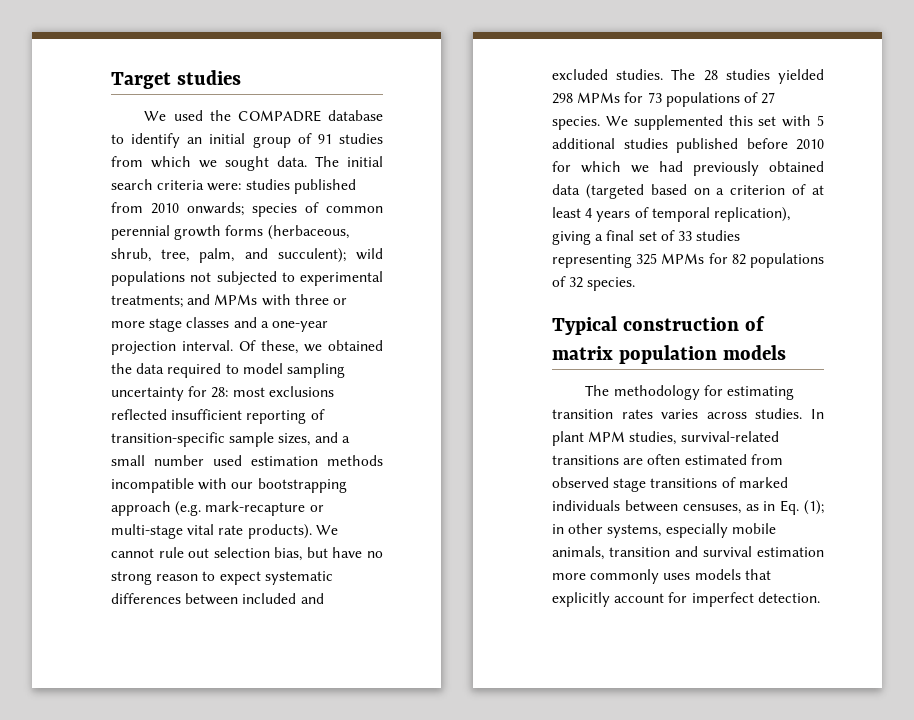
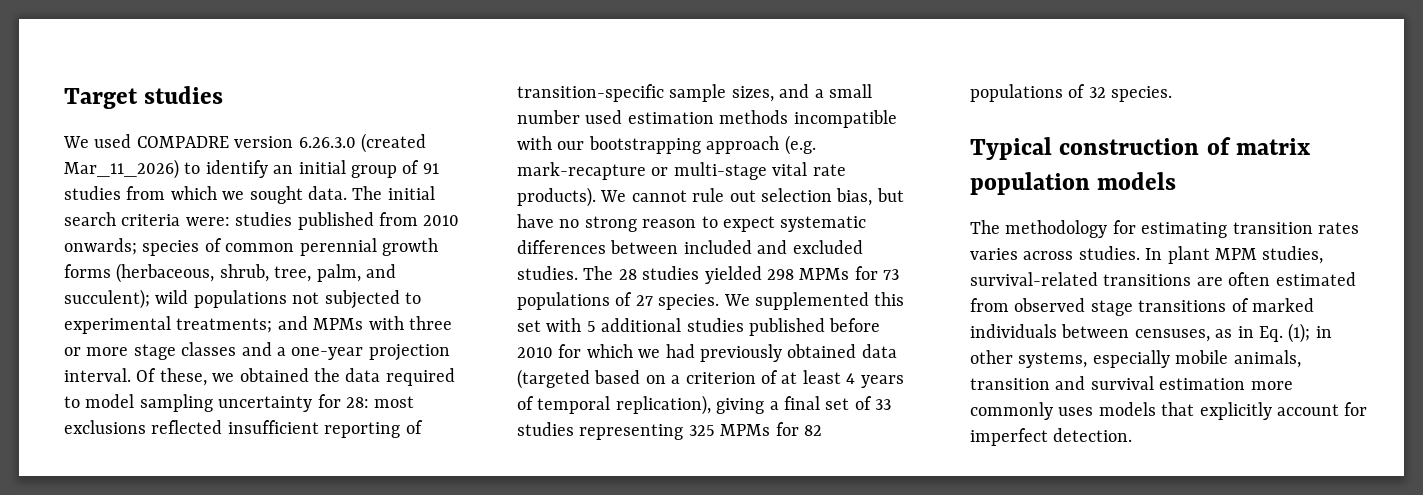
[209,110,383,122] the COMPADRE database -> [136,133,426,153] [64,159,179,179] COMPADRE version 6.26.3.0 (created Mar_11_2026)

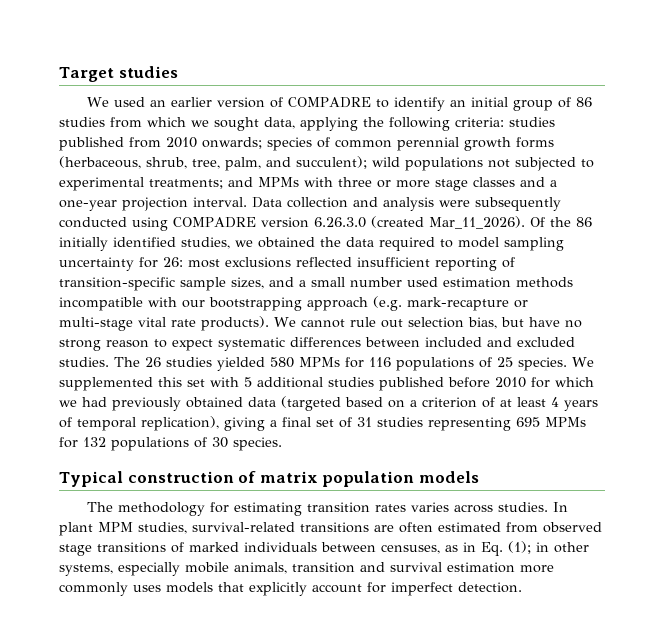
[136,133,426,153] [64,159,179,179] COMPADRE version 6.26.3.0 (created Mar_11_2026) -> [150,97,372,108] an earlier version of COMPADRE
[422,163,439,174] 91 -> [576,97,593,107] 86
[308,186,435,200] [64,212,230,226] data. The initial search criteria were: -> [264,117,504,131] data, applying the following criteria:
[136,368,207,386] Of these, -> [252,197,561,211] [59,216,592,231] [59,237,230,251] Data collection and analysis were subsequently conducted using COMPADRE version 6.26.3.0 (created Mar_11_2026). Of the 86 initially identified studies,
[346,397,369,408] 28: -> [163,257,183,267] 26:
[618,269,637,280] 28 -> [145,357,161,367] 26
[767,266,900,280] [517,292,653,310] 298 MPMs for 73 populations of 27 -> [270,357,513,371] 580 MPMs for 116 populations of 25
[875,399,892,410] 33 -> [357,417,372,427] 31
[688,422,822,436] [970,84,1106,102] 325 MPMs for 82 populations of 32 -> [516,417,586,427] [59,437,228,451] 695 MPMs for 132 populations of 30

